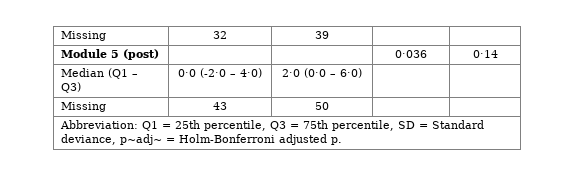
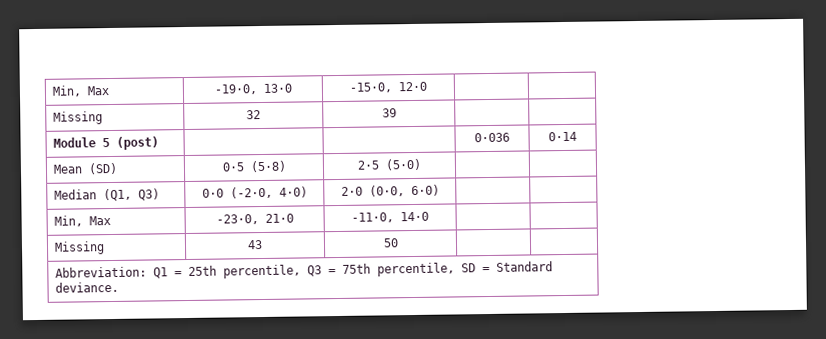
(60, 36) none -> [52,85,110,97] [213,83,292,95] [349,81,427,93] Min, Max | -19·0, 13·0 | -15·0, 12·0 | | //
(498, 54) none -> [53,162,119,175] [221,160,287,173] [357,158,422,171] // Mean (SD) | 0·5 (5·8) | 2·5 (5·0) | |
[107,68,138,79] (Q1 – -> [103,188,133,202] (Q1,
[199,68,236,78] (-2·0 – -> [229,186,273,199] (-2·0,
[304,68,336,78] (0·0 – -> [368,185,405,197] (0·0,
(362, 73) none -> [54,215,112,227] [215,213,294,225] [351,211,429,223] // Min, Max | -23·0, 21·0 | -11·0, 14·0 | |
[60,134,342,145] deviance, p~adj~ = Holm-Bonferroni adjusted p. -> [55,281,120,293] deviance.

